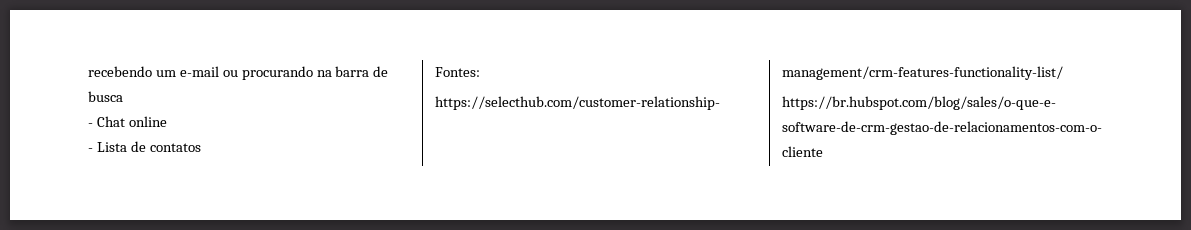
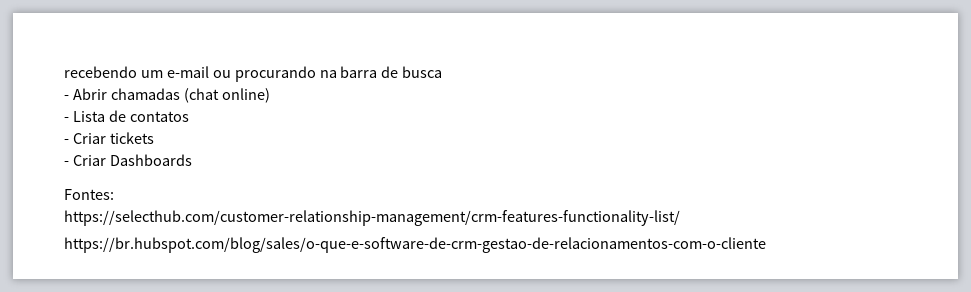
[96,116,167,127] Chat online -> [72,88,270,103] Abrir chamadas (chat online)
(201, 147) none -> [64,132,154,144] [64,154,192,166] // - Criar tickets // - Criar Dashboards

